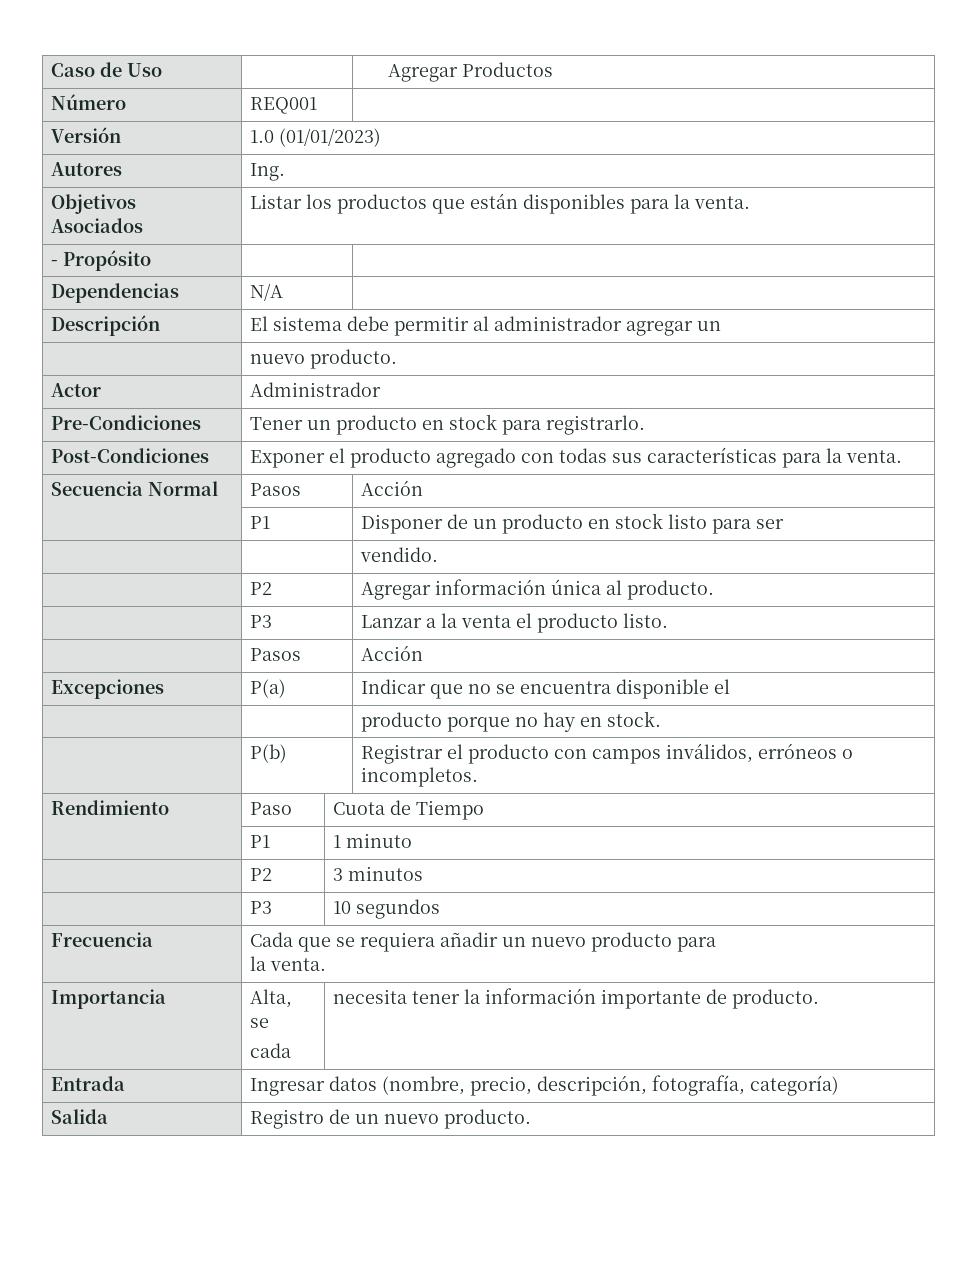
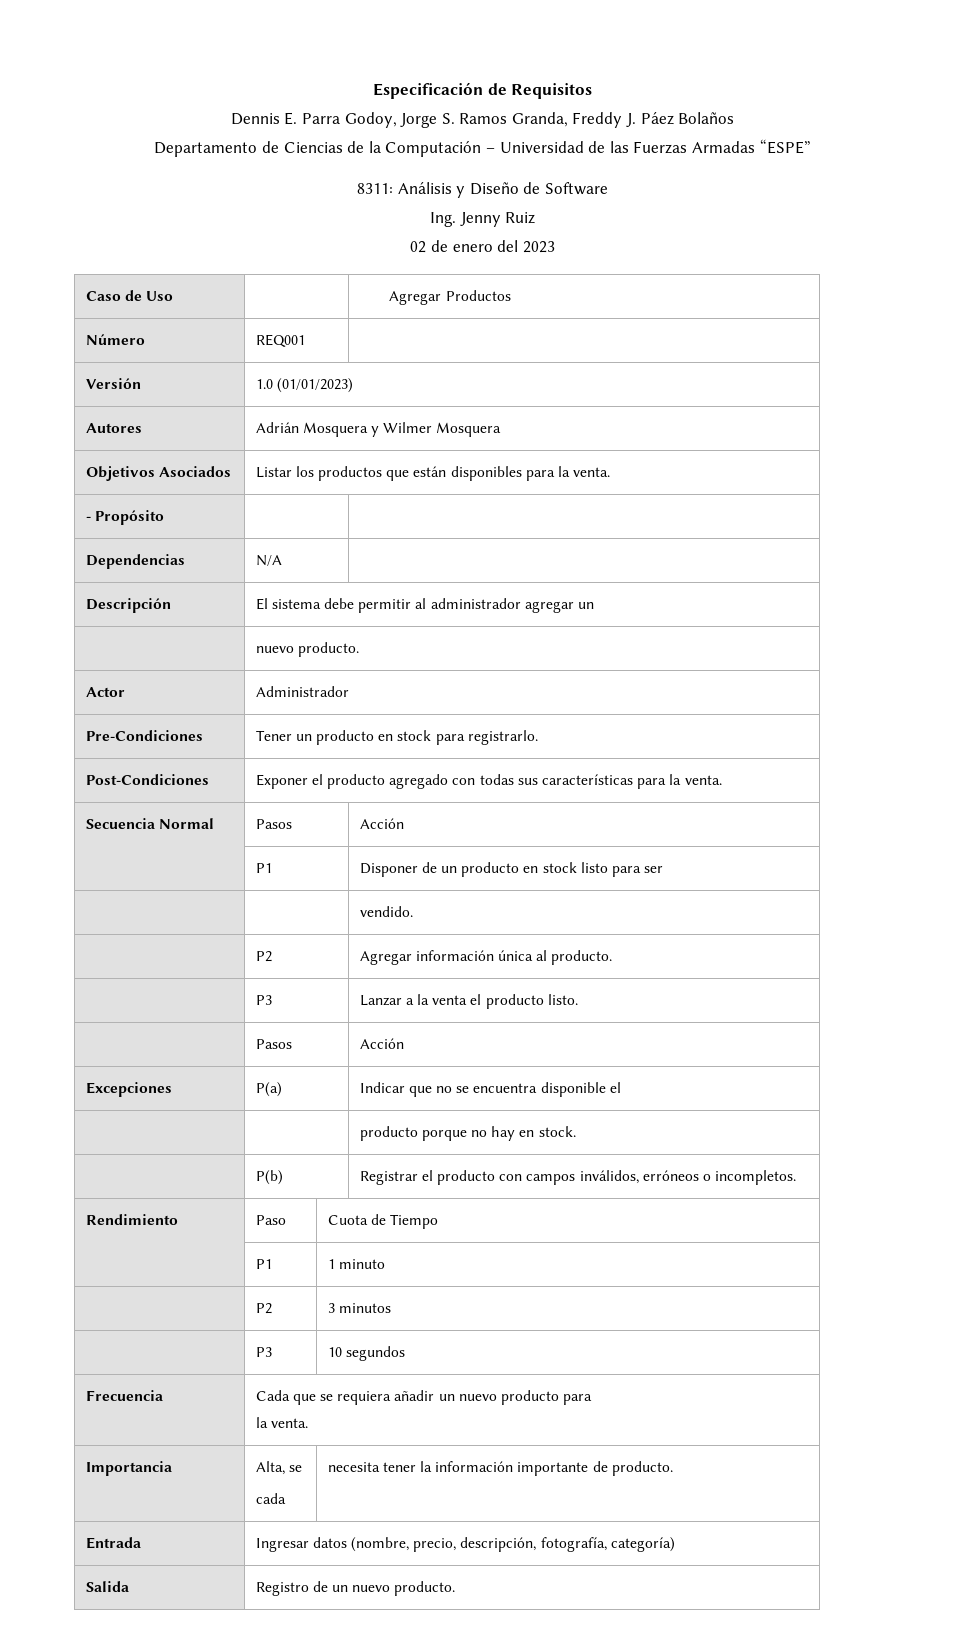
(51, 70) none -> [372,82,593,99] [230,112,735,128] [154,139,811,157] [357,182,608,198] [429,212,536,227] [410,240,555,253] Especificación de Requisitos // Dennis E. Parra Godoy, Jorge S. Ramos Granda, Freddy J. Páez Bolaños // Departamento de Ciencias de la Computación – Universidad de las Fuerzas Armadas “ESPE” // 8311: Análisis y Diseño de Software // Ing. Jenny Ruiz // 02 de enero del 2023 //
[250,163,286,181] Ing. -> [255,422,502,437] Adrián Mosquera y Wilmer Mosquera

